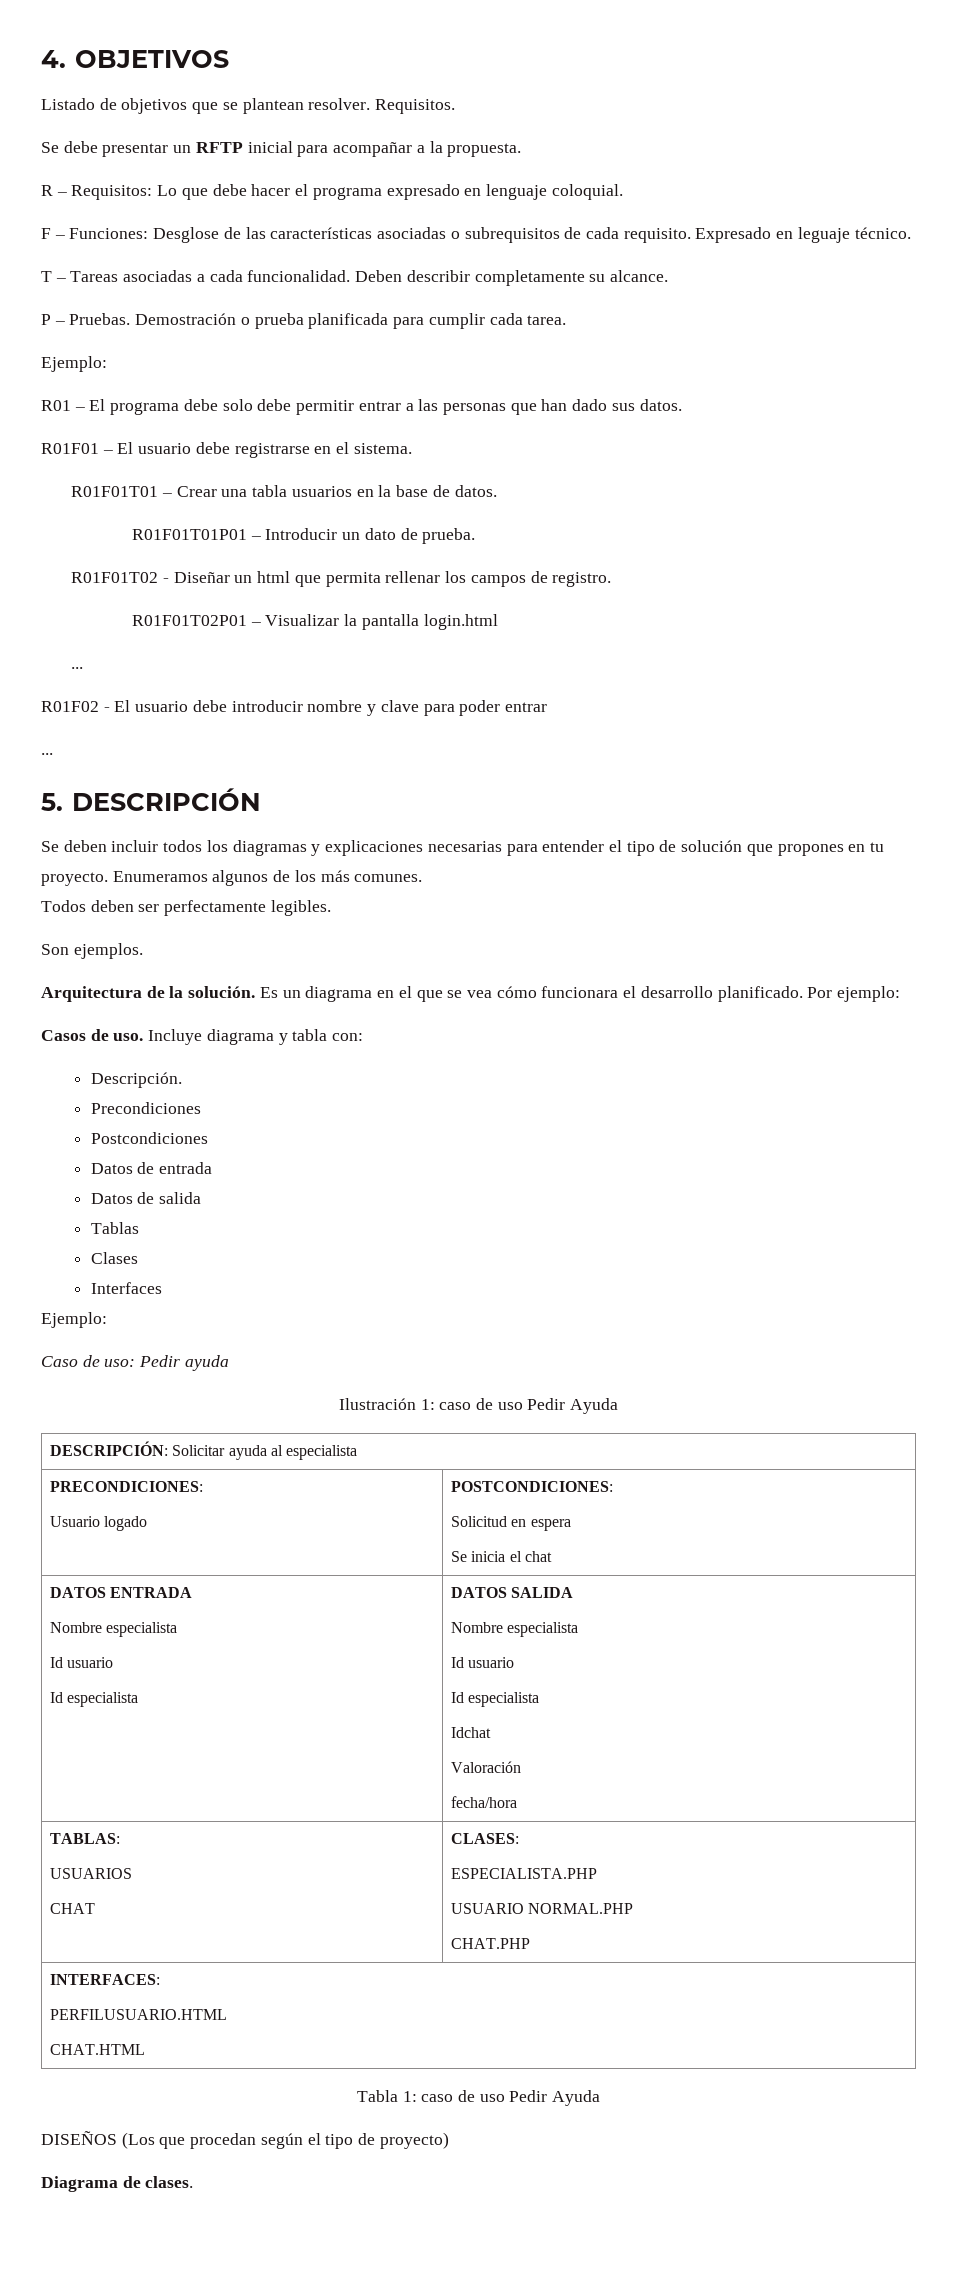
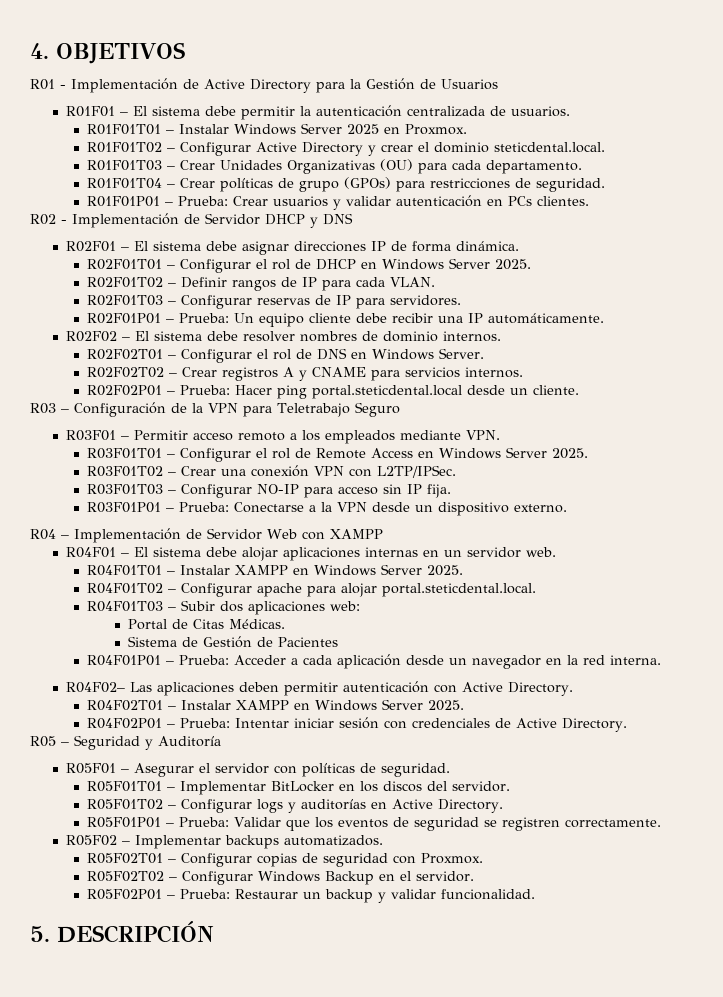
[41,98,456,114] [41,141,522,157] [41,184,623,200] [41,227,911,243] [41,270,668,286] [41,313,567,329] [41,356,107,372] [41,399,682,415] [41,442,412,458] [71,485,497,497] [131,528,476,544] [71,571,612,587] [131,614,498,630] [71,667,84,669] [41,700,547,716] [41,753,53,755] [41,788,261,811] [41,840,885,856] [41,870,423,886] [41,900,331,916] [41,943,143,959] [41,986,901,1002] [41,1029,364,1045] [90,1072,182,1088] [90,1102,201,1114] [90,1132,208,1144] [90,1162,213,1174] [90,1192,202,1204] [90,1222,139,1234] [90,1252,138,1264] [90,1282,162,1294] [41,1312,107,1328] [41,1355,229,1371] [338,1398,619,1414] [49,1441,358,1460] [49,1481,203,1492] [49,1516,148,1531] [450,1481,613,1492] [450,1516,571,1531] [450,1551,552,1562] [49,1587,193,1598] [49,1622,178,1637] [49,1657,114,1668] [49,1692,139,1707] [450,1587,574,1598] [450,1622,579,1637] [450,1657,515,1668] [450,1692,540,1707] [450,1727,491,1738] [450,1761,521,1773] [450,1796,517,1808] [49,1833,120,1844] [49,1868,132,1879] [49,1903,95,1914] [450,1833,519,1844] [450,1868,597,1879] [450,1903,634,1914] [450,1938,530,1949] [49,1974,160,1985] [49,2009,227,2020] [49,2044,145,2055] [356,2090,601,2106] [41,2131,449,2149] [41,2176,194,2192] Listado de objetivos que se plantean resolver. Requisitos. // Se debe presentar un RFTP inicial para acompañar a la propuesta. // R – Requisitos: Lo que debe hacer el programa expresado en lenguaje coloquial. // F – Funciones: Desglose de las características asociadas o subrequisitos de cada requisito. Expresado en leguaje técnico. // T – Tareas asociadas a cada funcionalidad. Deben describir completamente su alcance. // P – Pruebas. Demostración o prueba planificada para cumplir cada tarea. // Ejemplo: // R01 – El programa debe solo debe permitir entrar a las personas que han dado sus datos. // R01F01 – El usuario debe registrarse en el sistema. // R01F01T01 – Crear una tabla usuarios en la base de datos. // R01F01T01P01 – Introducir un dato de prueba. // R01F01T02 - Diseñar un html que permita rellenar los campos de registro. // R01F01T02P01 – Visualizar la pantalla login.html // ... // R01F02 - El usuario debe introducir nombre y clave para poder entrar // ... // 5. DESCRIPCIÓN // Se deben incluir todos los diagramas y explicaciones necesarias para entender el tipo de solución que propones en tu proyecto. Enumeramos algunos de los más comunes. // Todos deben ser perfectamente legibles. // Son ejemplos. // Arquitectura de la solución. Es un diagrama en el que se vea cómo funcionara el desarrollo planificado. Por ejemplo: // Casos de uso. Incluye diagrama y tabla con: // Descripción. // Precondiciones // Postcondiciones // Datos de entrada // Datos de salida // Tablas // Clases // Interfaces // Ejemplo: // Caso de uso: Pedir ayuda // Ilustración 1: caso de uso Pedir Ayuda // DESCRIPCIÓN: Solicitar ayuda al especialista // PRECONDICIONES: // Usuario logado | POSTCONDICIONES: // Solicitud en espera // Se inicia el chat // DATOS ENTRADA // Nombre especialista // Id usuario // Id especialista | DATOS SALIDA // Nombre especialista // Id usuario // Id especialista // Idchat // Valoración // fecha/hora // TABLAS: // USUARIOS // CHAT | CLASES: // ESPECIALISTA.PHP // USUARIO NORMAL.PHP // CHAT.PHP // INTERFACES: // PERFILUSUARIO.HTML // CHAT.HTML // Tabla 1: caso de uso Pedir Ayuda // DISEÑOS (Los que procedan según el tipo de proyecto) // Diagrama de clases. -> [30,78,498,93] [66,105,571,120] [86,123,467,135] [86,142,605,156] [86,159,582,174] [86,177,605,192] [86,195,589,210] [30,213,353,228] [66,241,520,255] [86,258,531,273] [86,277,435,291] [86,295,461,309] [86,313,604,327] [66,331,502,342] [86,348,484,363] [86,367,523,381] [86,385,579,399] [30,402,400,417] [66,430,501,444] [86,447,588,462] [86,465,456,478] [86,484,451,498] [86,502,567,516] [30,528,383,543] [66,547,557,561] [86,564,463,576] [86,583,536,597] [86,600,360,615] [128,619,286,630] [128,636,339,648] [86,654,661,669] [66,681,574,696] [86,699,464,711] [86,717,627,732] [30,735,221,750] [66,763,451,777] [86,781,510,795] [86,799,503,813] [86,817,661,831] [66,835,384,849] [86,853,483,867] [86,871,474,885] [86,889,535,903] [30,921,215,943] R01 - Implementación de Active Directory para la Gestión de Usuarios // R01F01 – El sistema debe permitir la autenticación centralizada de usuarios. // R01F01T01 – Instalar Windows Server 2025 en Proxmox. // R01F01T02 – Configurar Active Directory y crear el dominio steticdental.local. // R01F01T03 – Crear Unidades Organizativas (OU) para cada departamento. // R01F01T04 – Crear políticas de grupo (GPOs) para restricciones de seguridad. // R01F01P01 – Prueba: Crear usuarios y validar autenticación en PCs clientes. // R02 - Implementación de Servidor DHCP y DNS // R02F01 – El sistema debe asignar direcciones IP de forma dinámica. // R02F01T01 – Configurar el rol de DHCP en Windows Server 2025. // R02F01T02 – Definir rangos de IP para cada VLAN. // R02F01T03 – Configurar reservas de IP para servidores. // R02F01P01 – Prueba: Un equipo cliente debe recibir una IP automáticamente. // R02F02 – El sistema debe resolver nombres de dominio internos. // R02F02T01 – Configurar el rol de DNS en Windows Server. // R02F02T02 – Crear registros A y CNAME para servicios internos. // R02F02P01 – Prueba: Hacer ping portal.steticdental.local desde un cliente. // R03 – Configuración de la VPN para Teletrabajo Seguro // R03F01 – Permitir acceso remoto a los empleados mediante VPN. // R03F01T01 – Configurar el rol de Remote Access en Windows Server 2025. // R03F01T02 – Crear una conexión VPN con L2TP/IPSec. // R03F01T03 – Configurar NO-IP para acceso sin IP fija. // R03F01P01 – Prueba: Conectarse a la VPN desde un dispositivo externo. // R04 – Implementación de Servidor Web con XAMPP // R04F01 – El sistema debe alojar aplicaciones internas en un servidor web. // R04F01T01 – Instalar XAMPP en Windows Server 2025. // R04F01T02 – Configurar apache para alojar portal.steticdental.local. // R04F01T03 – Subir dos aplicaciones web: // Portal de Citas Médicas. // Sistema de Gestión de Pacientes // R04F01P01 – Prueba: Acceder a cada aplicación desde un navegador en la red interna. // R04F02– Las aplicaciones deben permitir autenticación con Active Directory. // R04F02T01 – Instalar XAMPP en Windows Server 2025. // R04F02P01 – Prueba: Intentar iniciar sesión con credenciales de Active Directory. // R05 – Seguridad y Auditoría // R05F01 – Asegurar el servidor con políticas de seguridad. // R05F01T01 – Implementar BitLocker en los discos del servidor. // R05F01T02 – Configurar logs y auditorías en Active Directory. // R05F01P01 – Prueba: Validar que los eventos de seguridad se registren correctamente. // R05F02 – Implementar backups automatizados. // R05F02T01 – Configurar copias de seguridad con Proxmox. // R05F02T02 – Configurar Windows Backup en el servidor. // R05F02P01 – Prueba: Restaurar un backup y validar funcionalidad. // 5. DESCRIPCIÓN

